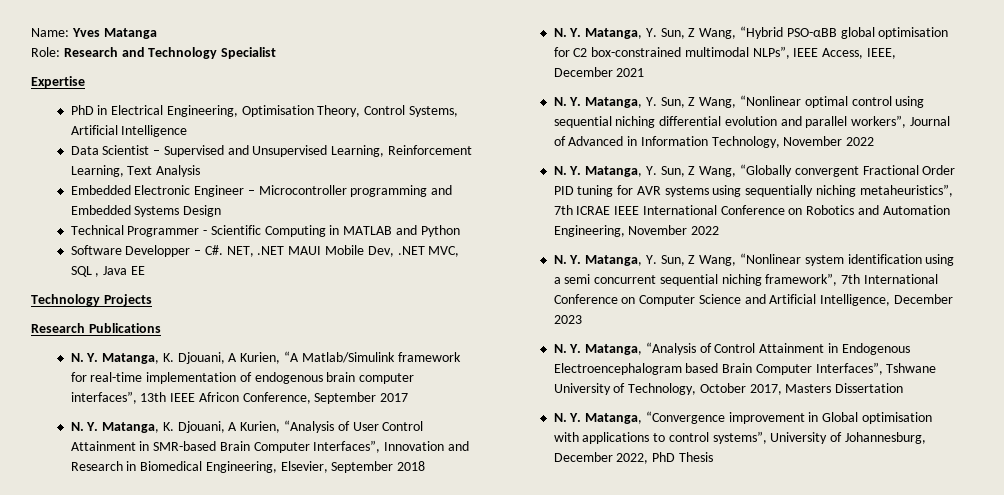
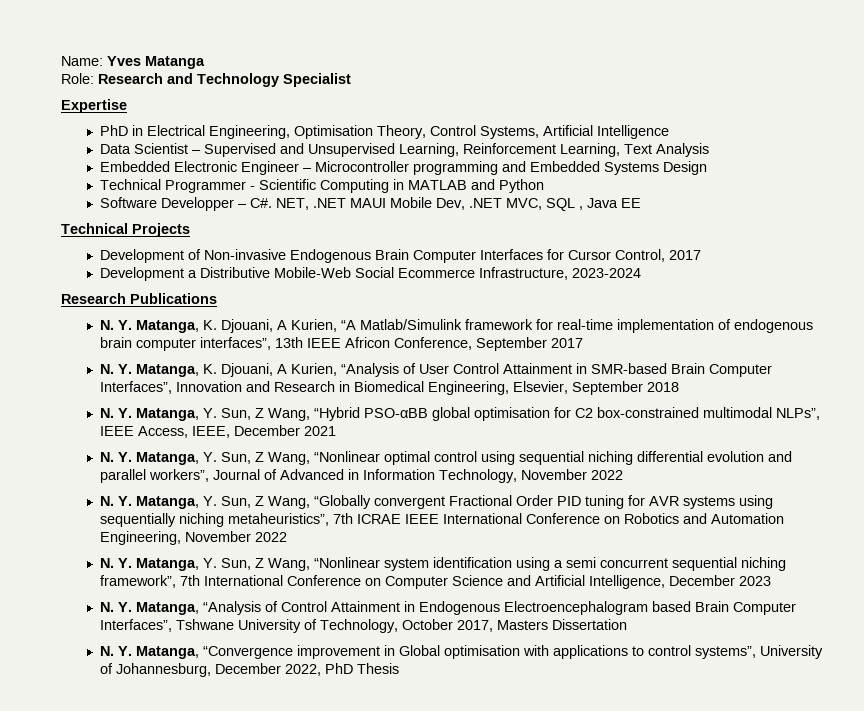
[31,294,100,306] Technology -> [61,223,128,234] Technical
(152, 300) none -> [100,249,702,263] [100,267,642,281] // Development of Non-invasive Endogenous Brain Computer Interfaces for Cursor Control, 2017 // Development a Distributive Mobile-Web Social Ecommerce Infrastructure, 2023-2024

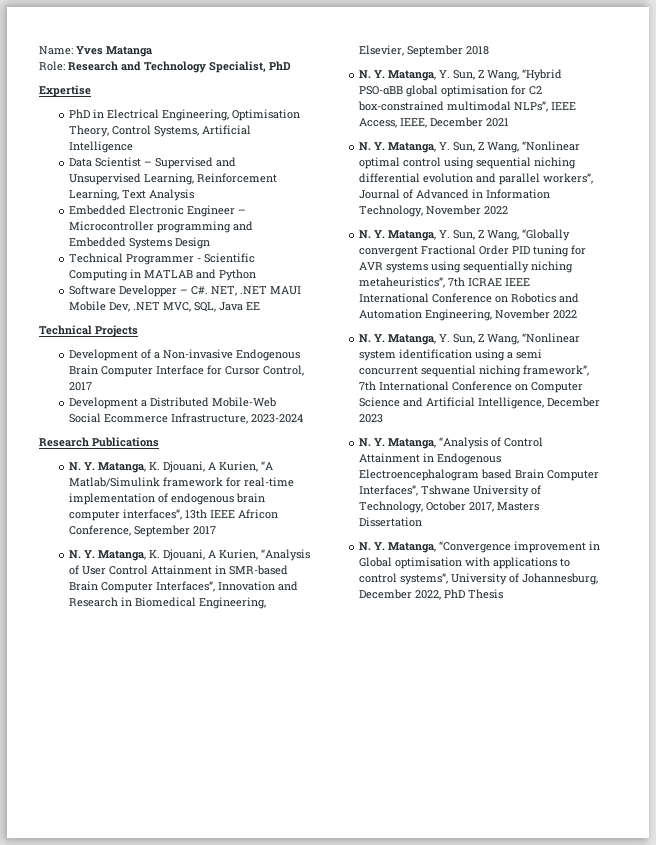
[283,73,351,87] Specialist -> [209,61,291,73] Specialist, PhD
[546,198,584,211] SQL , -> [194,302,217,312] SQL,
(202, 254) none -> [154,352,161,359] a
[480,249,544,260] Interfaces -> [156,365,205,375] Interface
[200,267,271,278] Distributive -> [150,397,210,407] Distributed

